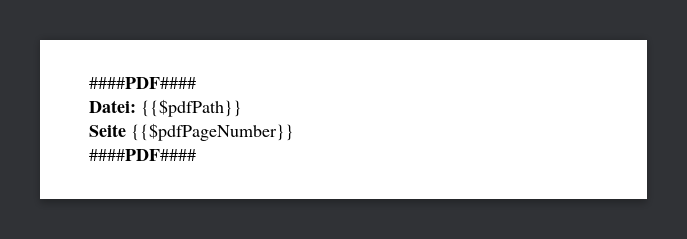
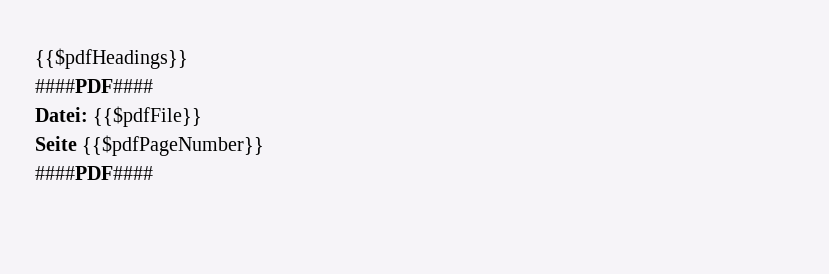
(89, 83) none -> [35,48,188,69] {{$pdfHeadings}} //
[141,99,242,117] {{$pdfPath}} -> [93,106,203,127] {{$pdfFile}}

